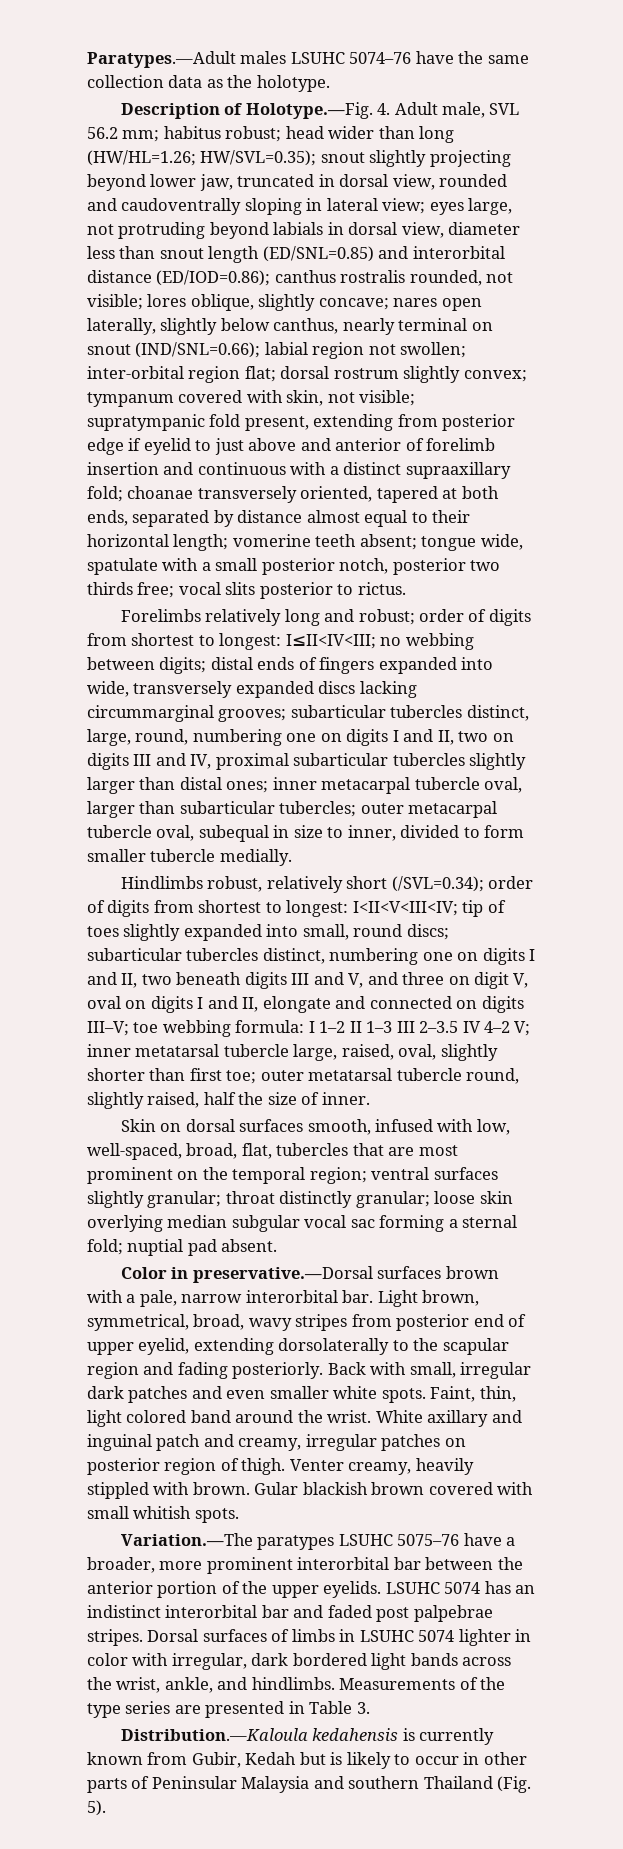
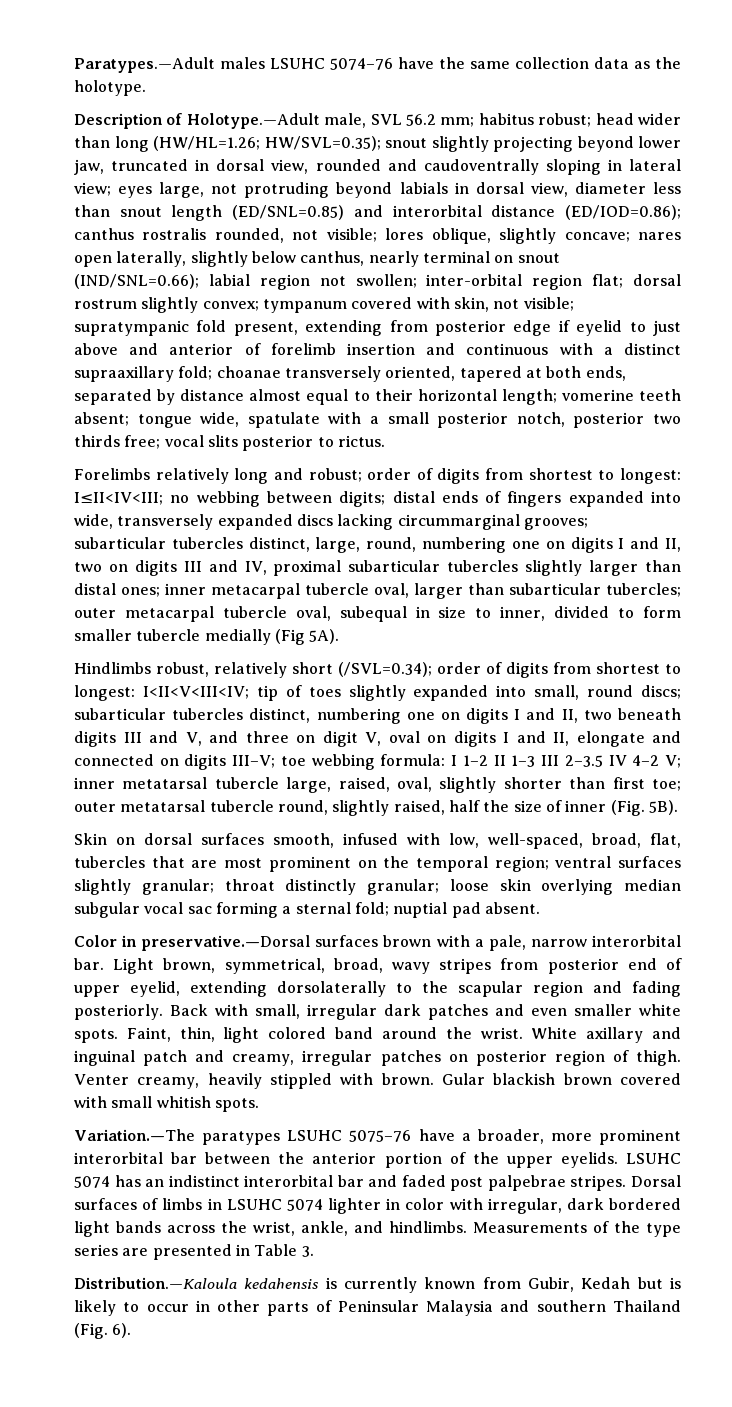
[245,102,438,119] Holotype.—Fig. 4. Adult -> [186,113,320,129] Holotype.—Adult
[219,849,292,866] medially. -> [204,629,340,645] medially (Fig 5A).
[321,1092,370,1105] inner. -> [565,800,678,816] inner (Fig. 5B).
[87,1800,106,1816] 5). -> [112,1323,132,1338] 6).

